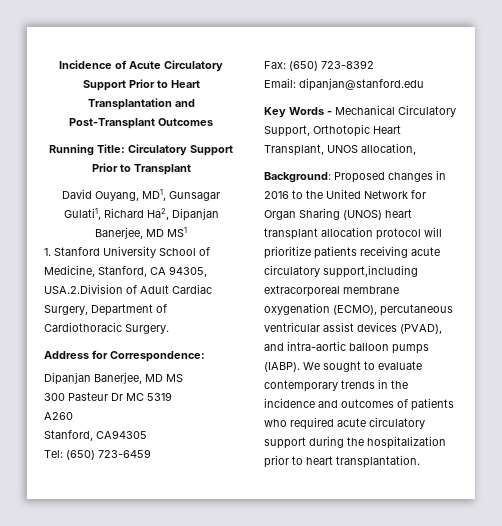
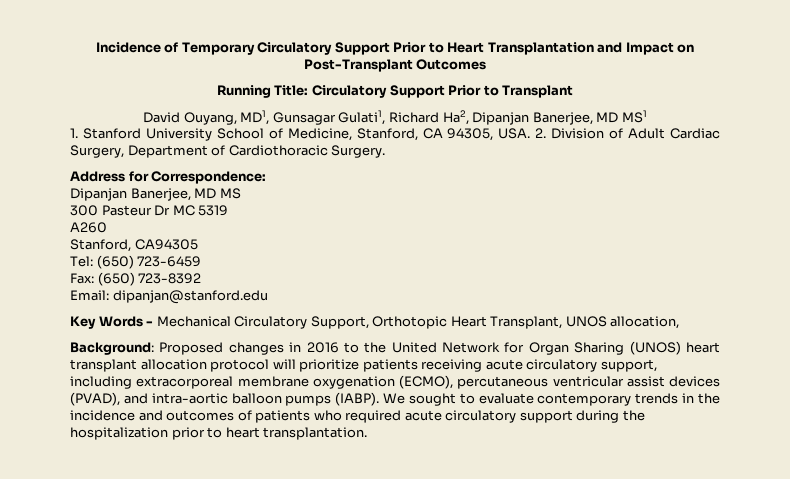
[129,61,161,69] Acute -> [181,42,255,55] Temporary
(195, 103) none -> [625,42,695,55] Impact on
[44,284,123,294] USA.2.Division -> [498,128,605,139] USA. 2. Division
[323,265,418,278] support,including -> [600,359,657,372] [70,376,132,389] support, including

